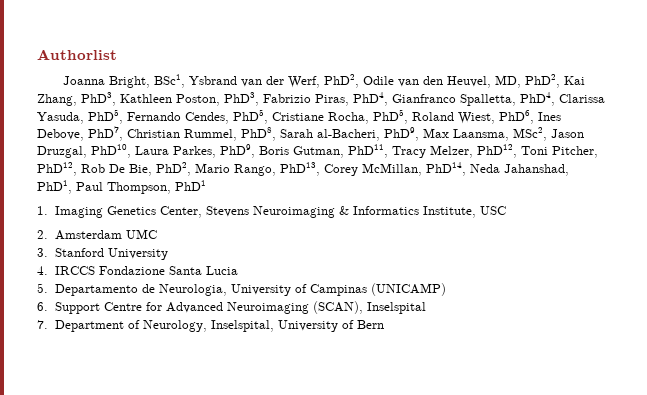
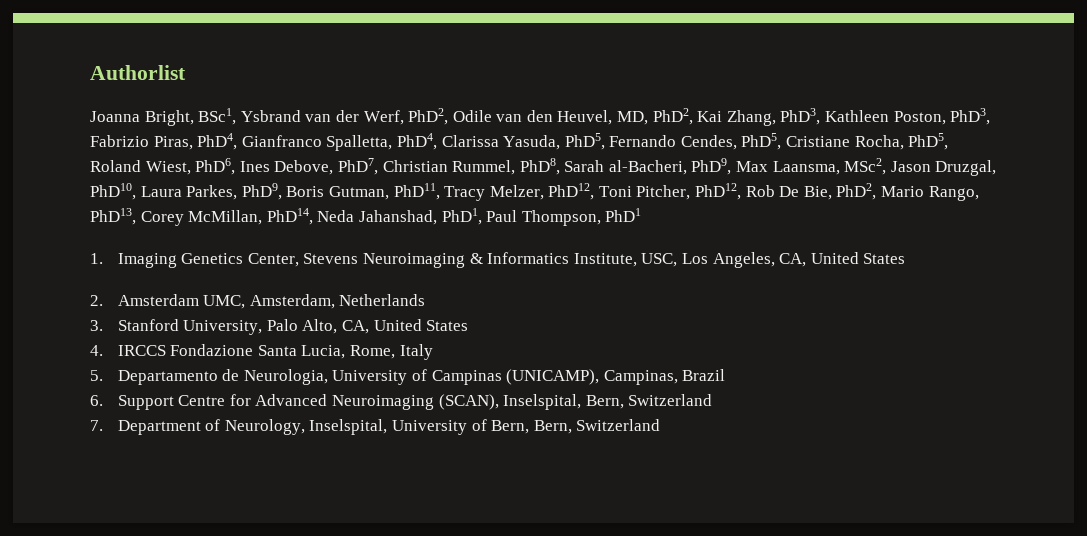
[479,206,506,215] USC -> [641,252,906,268] USC, Los Angeles, CA, United States
[125,229,157,239] UMC -> [203,294,426,309] UMC, Amsterdam, Netherlands
[107,248,168,260] University -> [183,319,469,335] University, Palo Alto, CA, United States
[205,266,238,275] Lucia -> [301,344,433,360] Lucia, Rome, Italy
[370,283,446,296] (UNICAMP) -> [506,369,726,385] (UNICAMP), Campinas, Brazil
[366,302,426,314] Inselspital -> [503,394,713,410] Inselspital, Bern, Switzerland
[356,320,384,329] Bern -> [491,419,661,434] Bern, Bern, Switzerland

